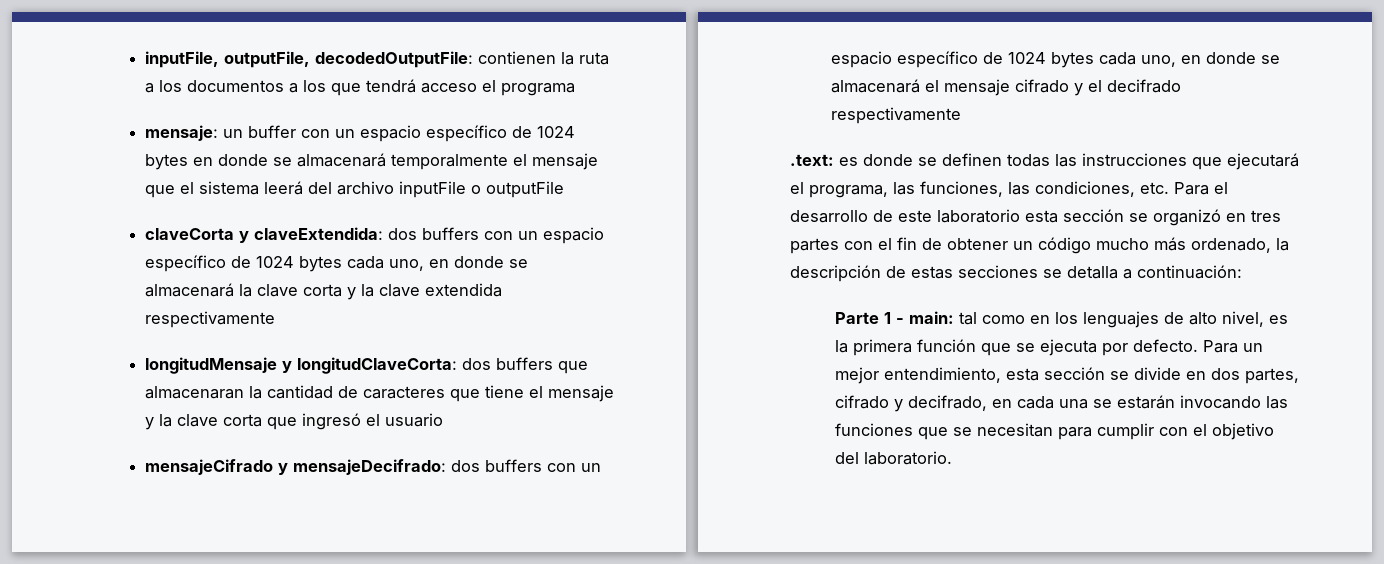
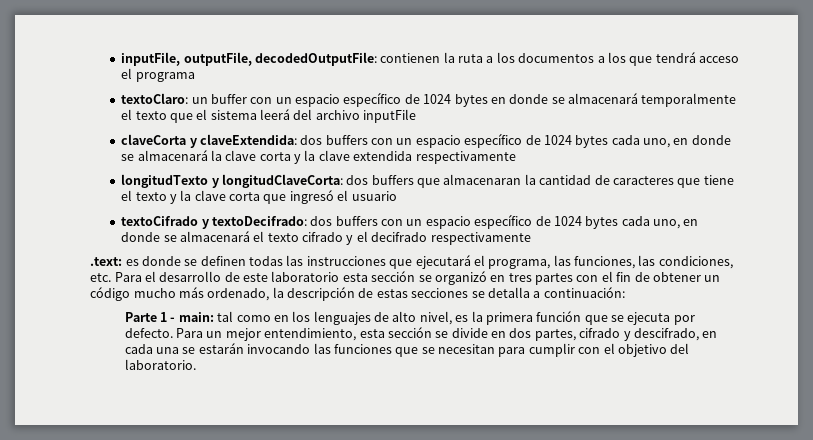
[144,125,218,141] mensaje: -> [121,93,189,104] textoClaro:
[531,153,598,170] mensaje -> [135,111,167,120] texto
[470,181,564,198] o outputFile -> (417, 116) none
[144,357,277,374] longitudMensaje -> [121,174,209,188] longitudTexto
[547,385,614,402] mensaje -> [135,192,167,201] texto
[144,459,446,475] mensajeCifrado y mensajeDecifrado: -> [121,216,307,229] textoCifrado y textoDecifrado:
[943,79,1010,96] mensaje -> [267,233,299,242] texto
[907,395,987,411] decifrado, -> [633,328,699,341] descifrado,

